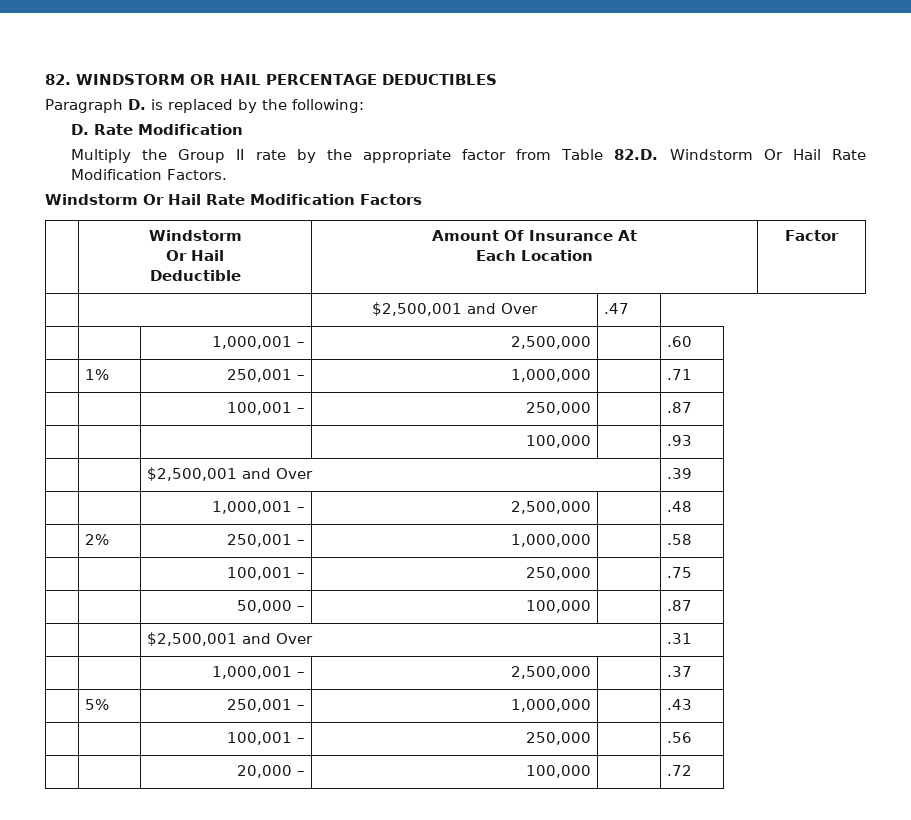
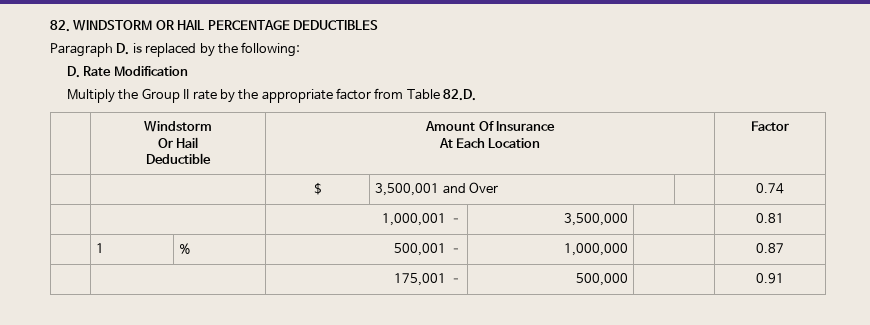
[669,149,866,160] [71,169,228,180] [45,194,422,205] Windstorm Or Hail Rate Modification Factors. // Windstorm Or Hail Rate Modification Factors -> (477, 95) none
(613, 235) none -> (555, 126) //
(637, 235) // -> (453, 143) none
[372,302,538,316] [603,303,629,314] [212,336,306,349] [511,336,592,349] [666,336,692,347] [84,369,109,380] [227,369,306,382] [511,369,592,382] [666,369,692,380] [227,402,306,415] [526,402,592,415] [666,402,692,413] [526,435,592,448] [666,435,692,446] [146,467,313,481] [666,468,692,479] [212,501,306,514] [511,501,592,514] [666,501,692,512] [84,534,109,545] [227,534,306,547] [511,534,592,547] [666,534,692,545] [227,567,306,580] [526,567,592,580] [666,567,692,578] [237,600,306,613] [526,600,592,613] [666,600,692,611] [146,632,313,646] [666,633,692,644] [212,666,306,679] [511,666,592,679] [666,666,692,677] [84,699,109,710] [227,699,306,712] [511,699,592,712] [666,699,692,710] [227,732,306,745] [526,732,592,745] [666,732,692,743] [237,765,306,778] [526,765,592,778] [666,765,692,776] $2,500,001 and Over | .47 // | | 1,000,001 – | 2,500,000 | | .60 // | 1% | 250,001 – | 1,000,000 | | .71 // | | 100,001 – | 250,000 | | .87 // | | | 100,000 | | .93 // | | $2,500,001 and Over | .39 // | | 1,000,001 – | 2,500,000 | | .48 // | 2% | 250,001 – | 1,000,000 | | .58 // | | 100,001 – | 250,000 | | .75 // | | 50,000 – | 100,000 | | .87 // | | $2,500,001 and Over | .31 // | | 1,000,001 – | 2,500,000 | | .37 // | 5% | 250,001 – | 1,000,000 | | .43 // | | 100,001 – | 250,000 | | .56 // | | 20,000 – | 100,000 | | .72 -> [313,182,322,195] [375,182,498,196] [756,183,784,194] [382,213,462,226] [563,213,628,226] [756,213,784,223] [96,243,105,253] [179,243,192,254] [394,243,462,256] [563,243,628,256] [756,243,784,253] [394,273,462,286] [575,273,628,286] [756,273,784,284] $ | 3,500,001 and Over | | 0.74 // | | 1,000,001 – | 3,500,000 | | 0.81 // | 1 | % | 500,001 – | 1,000,000 | | 0.87 // | | 175,001 – | 500,000 | | 0.91

